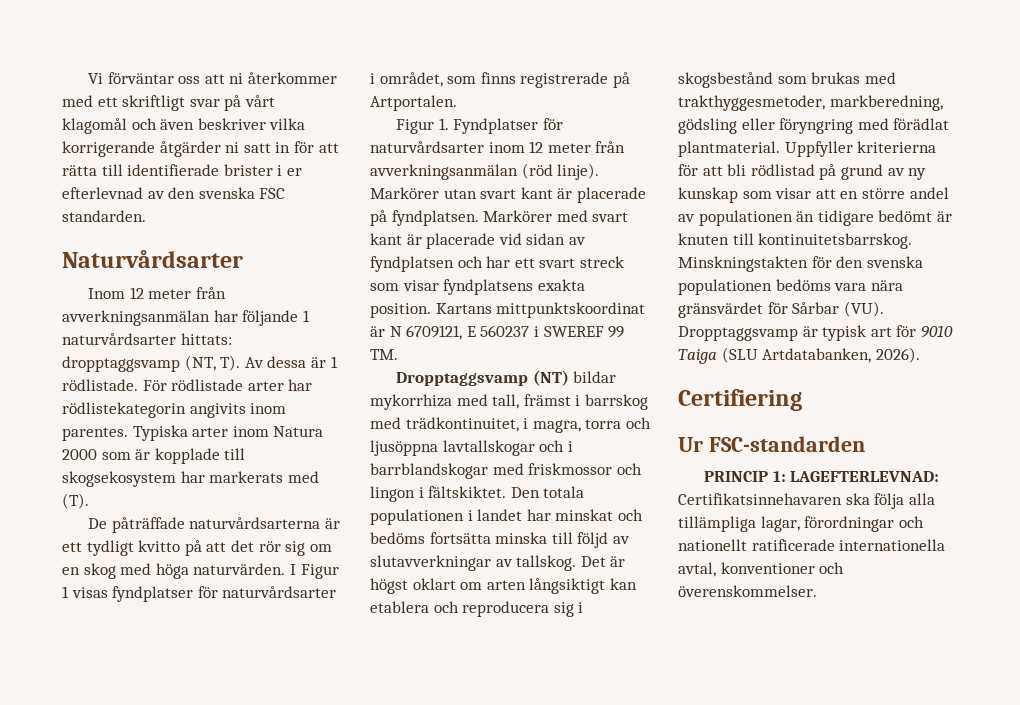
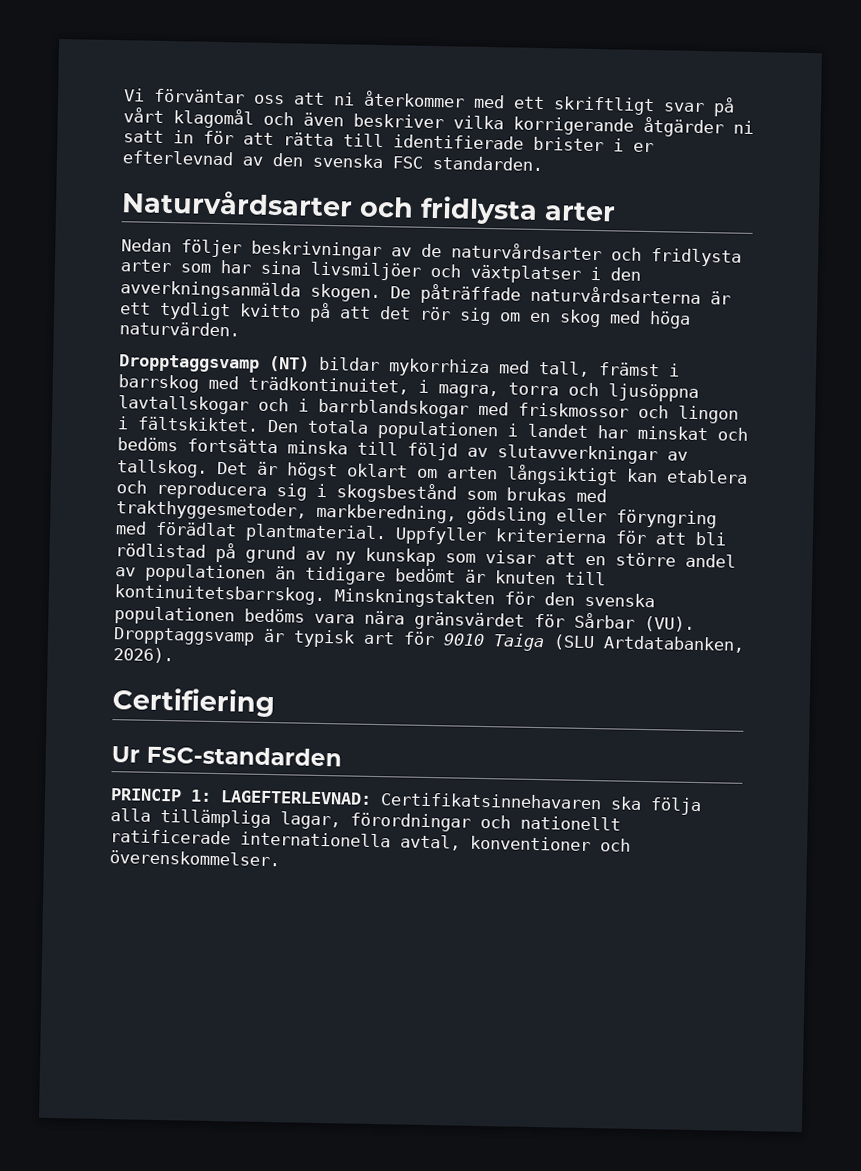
[87,287,226,299] [62,310,310,326] [62,333,232,345] [62,355,338,372] [62,379,313,391] [62,402,287,418] [62,425,324,441] [62,448,246,464] [62,471,319,487] [62,493,89,509] // Inom 12 meter från avverkningsanmälan har följande 1 naturvårdsarter hittats: dropptaggsvamp (NT, T). Av dessa är 1 rödlistade. För rödlistade arter har rödlistekategorin angivits inom parentes. Typiska arter inom Natura 2000 som är kopplade till skogsekosystem har markerats med (T). // -> [359,195,616,225] [121,238,742,267] [120,259,641,284] [120,280,381,303] och fridlysta arter // Nedan följer beskrivningar av de naturvårdsarter och fridlysta arter som har sina livsmiljöer och växtplatser i den avverkningsanmälda skogen.
[289,564,339,579] [62,586,337,602] [370,72,630,88] [370,95,457,111] [395,118,563,134] [370,141,626,153] [370,163,600,180] [370,187,646,203] [370,210,629,226] [370,233,586,249] [370,256,624,272] [370,279,585,295] [370,302,646,318] [370,325,625,340] [370,349,398,360] I Figur 1 visas fyndplatser för naturvårdsarter i området, som finns registrerade på Artportalen. // Figur 1. Fyndplatser för naturvårdsarter inom 12 meter från avverkningsanmälan (röd linje). Markörer utan svart kant är placerade på fyndplatsen. Markörer med svart kant är placerade vid sidan av fyndplatsen och har ett svart streck som visar fyndplatsens exakta position. Kartans mittpunktskoordinat är N 6709121, E 560237 i SWEREF 99 TM. -> (240, 329) none

